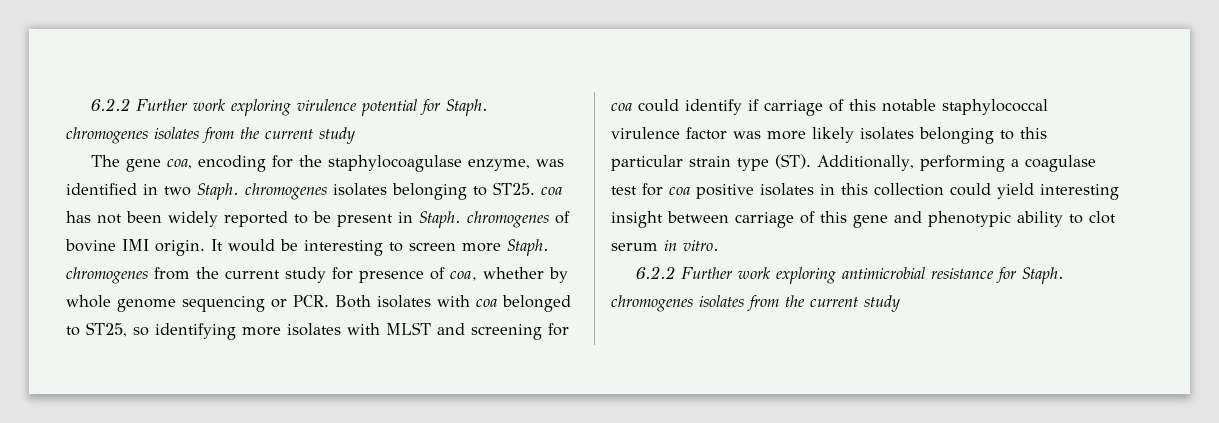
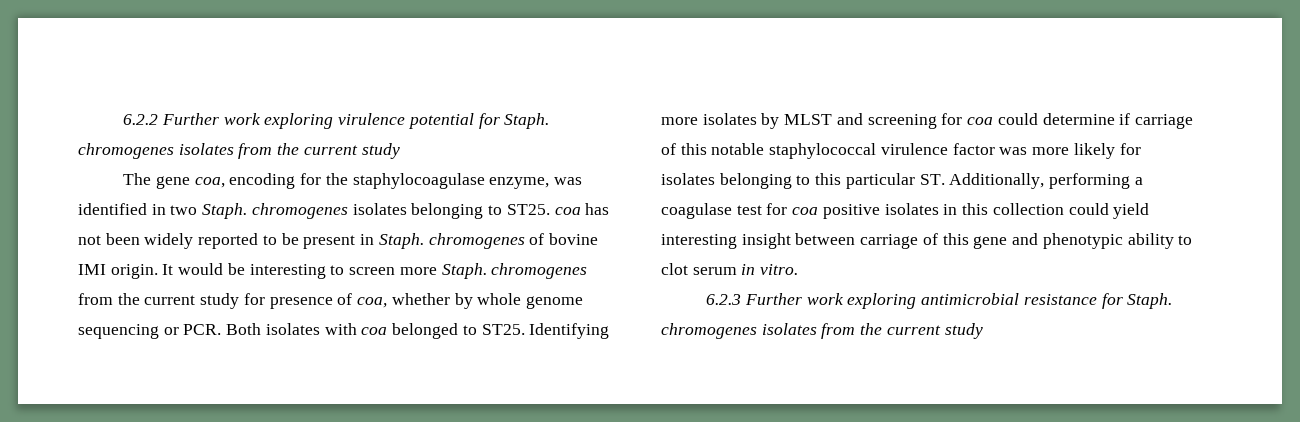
[86,322,236,340] ST25, so identifying -> [481,323,610,339] ST25. Identifying
[347,323,380,335] with -> [761,113,780,129] by
[685,99,742,115] identify -> [1042,113,1115,125] determine
(854, 135) none -> [1119,143,1141,155] for
[689,154,811,171] strain type (ST). -> [919,174,945,185] ST.
[636,266,676,279] 6.2.2 -> [706,294,742,305] 6.2.3

